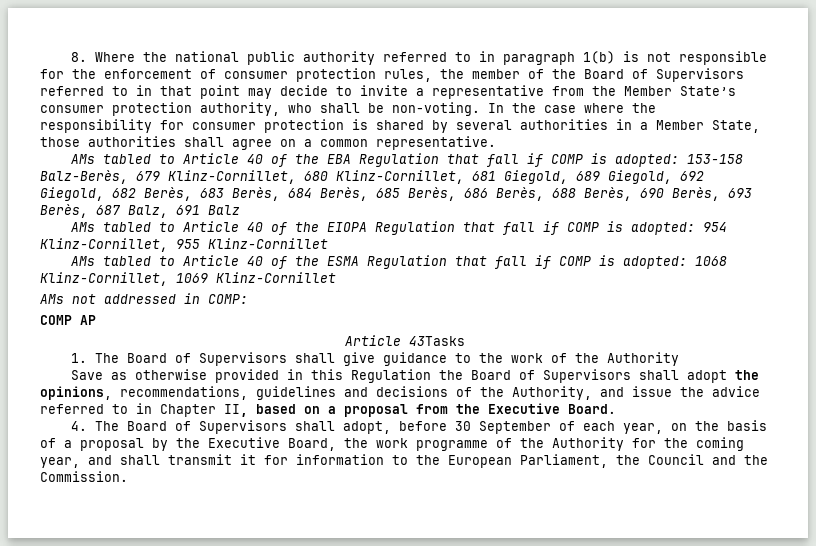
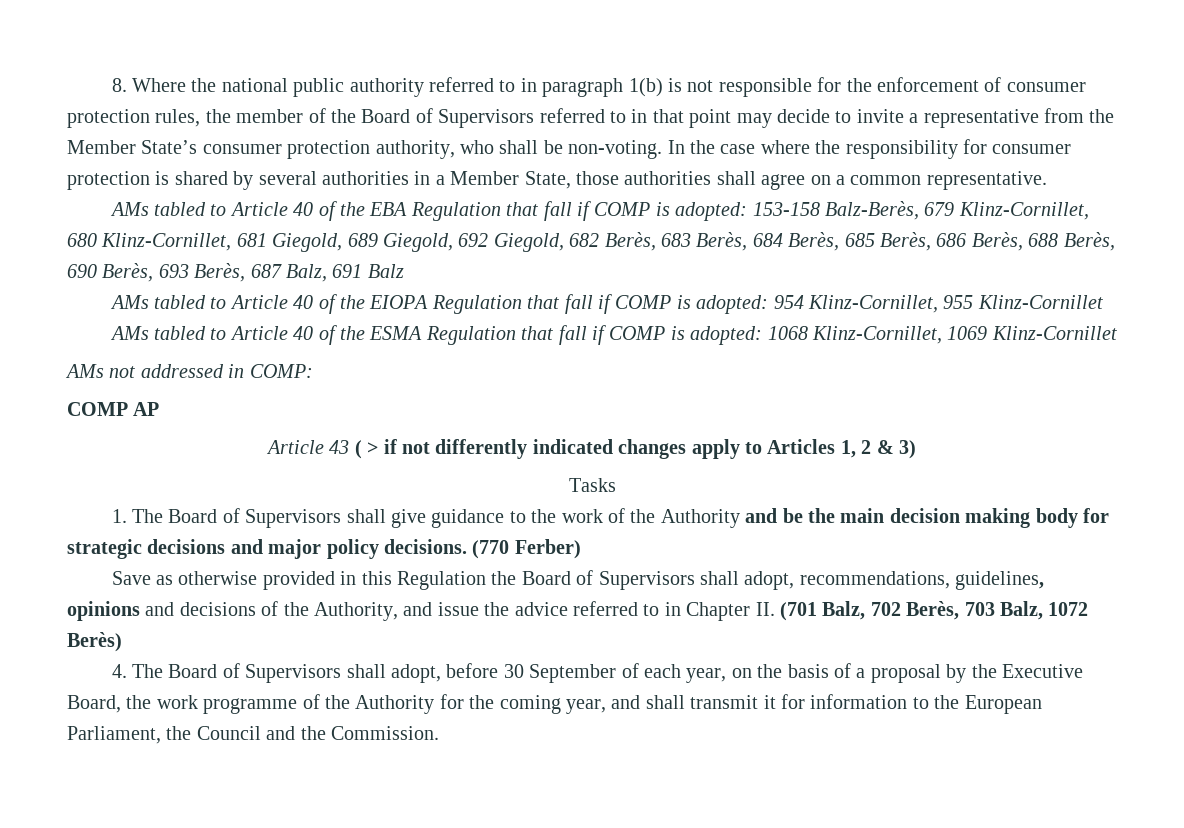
[408,336,465,346] 43Tasks -> [329,439,916,459] [568,478,616,492] 43 ( > if not differently indicated changes apply to Articles 1, 2 & 3) // Tasks
(680, 359) none -> [745,508,1109,528] [67,539,581,559] and be the main decision making body for strategic decisions and major policy decisions. (770 Ferber)
[687,370,760,383] [40,386,336,400] adopt the opinions, recommendations, guidelines -> [744,571,1045,590] [67,601,140,621] adopt, recommendations, guidelines, opinions
[224,403,616,417] II, based on a proposal from the Executive Board. -> [755,601,1089,621] [67,632,122,652] II. (701 Balz, 702 Berès, 703 Balz, 1072 Berès)

